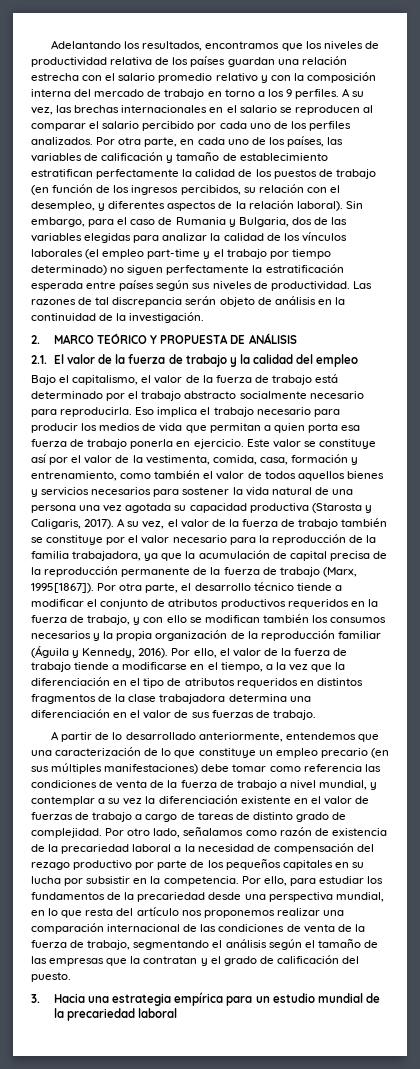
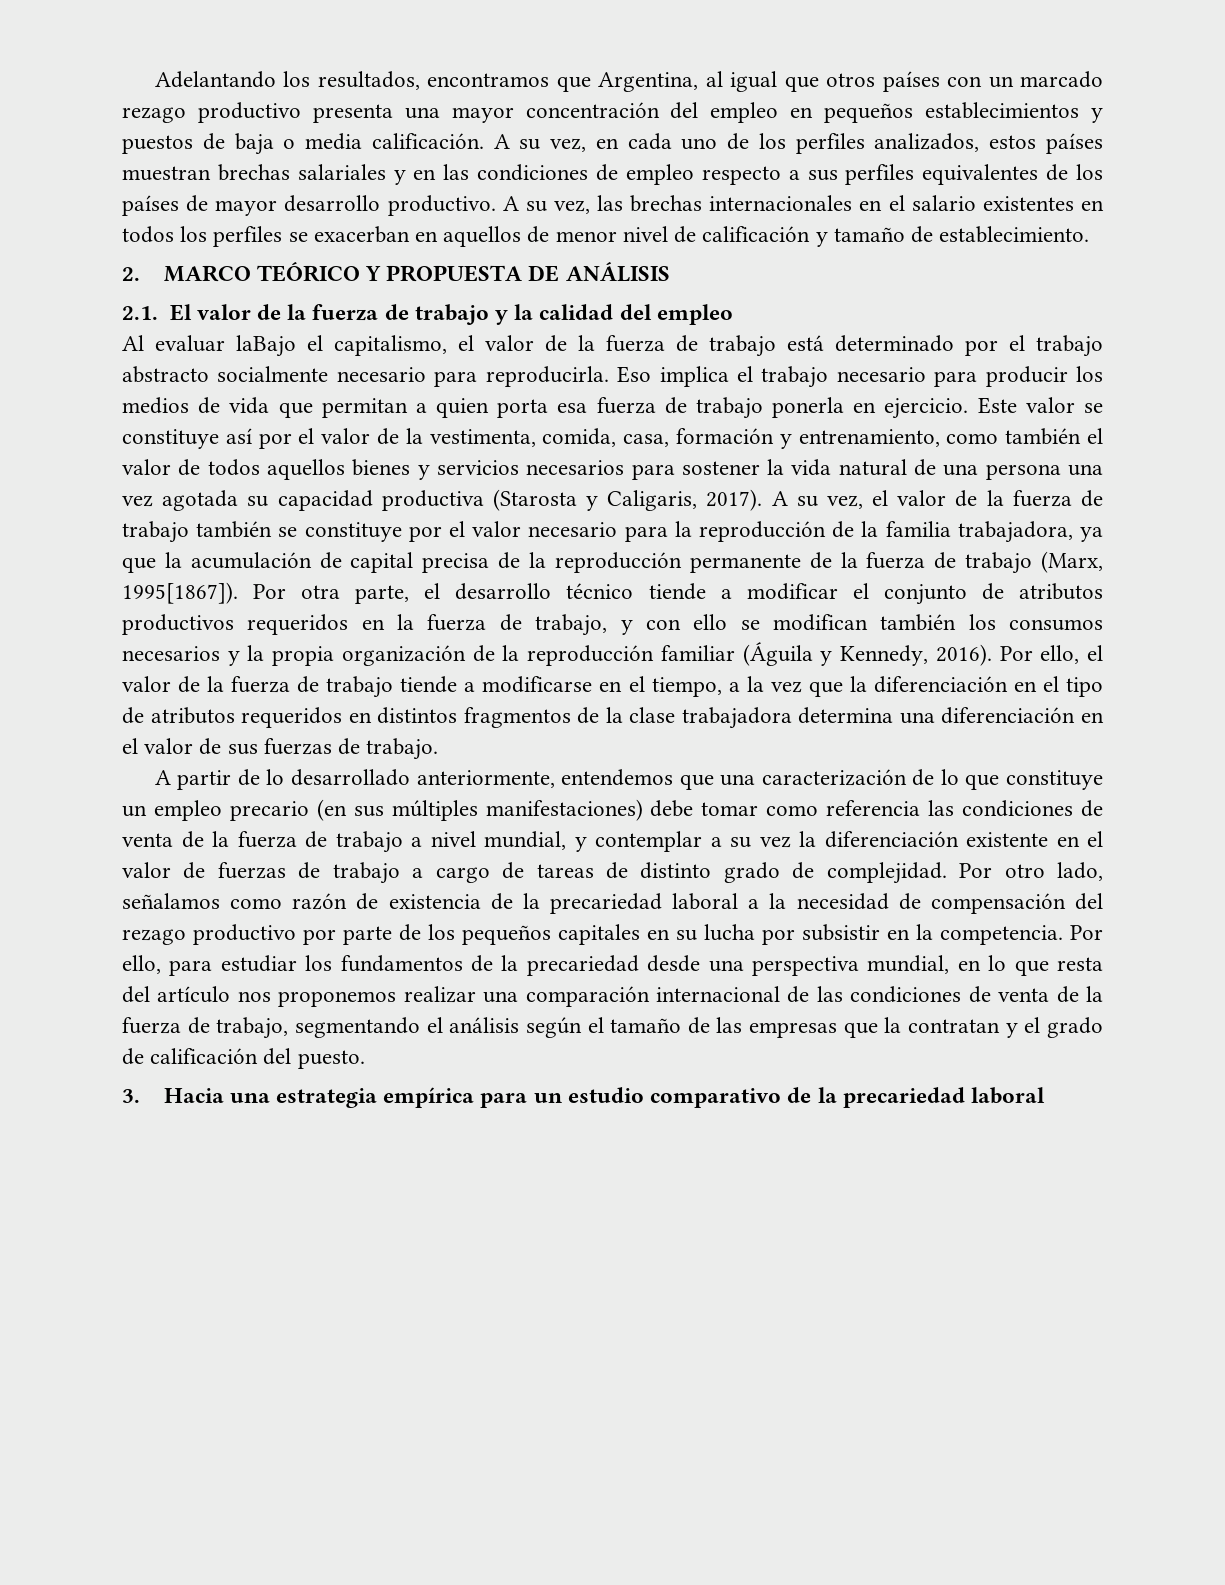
[305,41,379,50] [31,56,347,67] [31,72,376,83] [31,89,340,99] los niveles de productividad relativa de los países guardan una relación estrecha con el salario promedio relativo y con la composición interna del mercado de trabajo en torno a los 9 perfiles. -> [598,71,1103,92] [122,102,1103,123] [122,133,1103,155] [122,164,1103,185] [122,195,496,216] Argentina, al igual que otros países con un marcado rezago productivo presenta una mayor concentración del empleo en pequeños establecimientos y puestos de baja o media calificación. A su vez, en cada uno de los perfiles analizados, estos países muestran brechas salariales y en las condiciones de empleo respecto a sus perfiles equivalentes de los países de mayor desarrollo productivo.
[279,105,373,115] [31,121,351,131] [31,136,344,147] [31,153,82,162] se reproducen al comparar el salario percibido por cada uno de los perfiles analizados. Por otra parte, en cada uno de los países, las variables -> [982,196,1104,211] [122,226,668,247] existentes en todos los perfiles se exacerban en aquellos de menor nivel
[239,153,328,161] [31,169,376,179] [31,184,340,195] [31,200,363,211] [31,217,348,227] [31,232,347,243] [31,249,331,259] [31,264,344,275] [31,280,372,291] [31,296,345,307] [31,312,205,323] establecimiento estratifican perfectamente la calidad de los puestos de trabajo (en función de los ingresos percibidos, su relación con el desempleo, y diferentes aspectos de la relación laboral). Sin embargo, para el caso de Rumania y Bulgaria, dos de las variables elegidas para analizar la calidad de los vínculos laborales (el empleo part-time y el trabajo por tiempo determinado) no siguen perfectamente la estratificación esperada entre países según sus niveles de productividad. Las razones de tal discrepancia serán objeto de análisis en la continuidad de la investigación. -> [939,226,1090,243] establecimiento.
[31,375,56,385] Bajo -> [122,335,296,357] Al evaluar laBajo
[317,993,363,1003] mundial -> [650,1088,782,1108] comparativo

